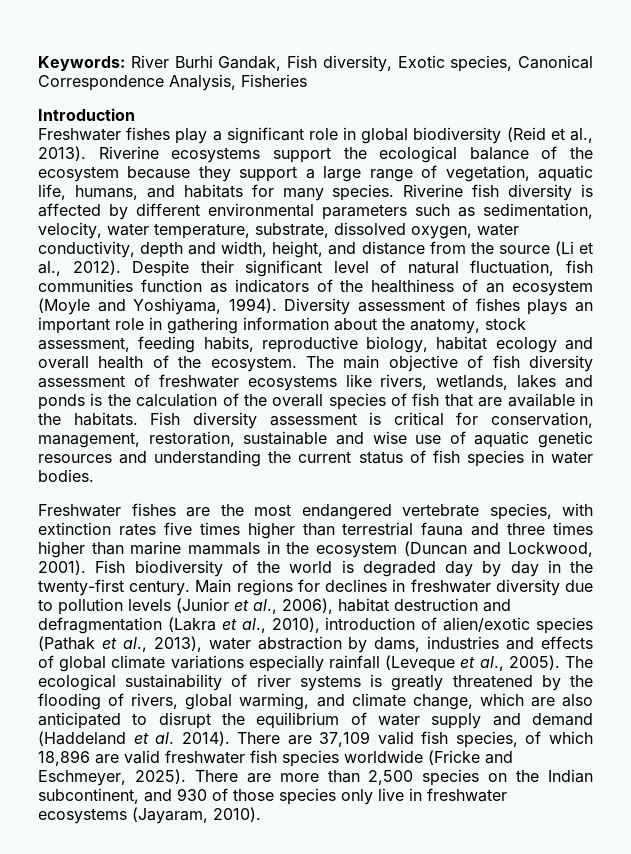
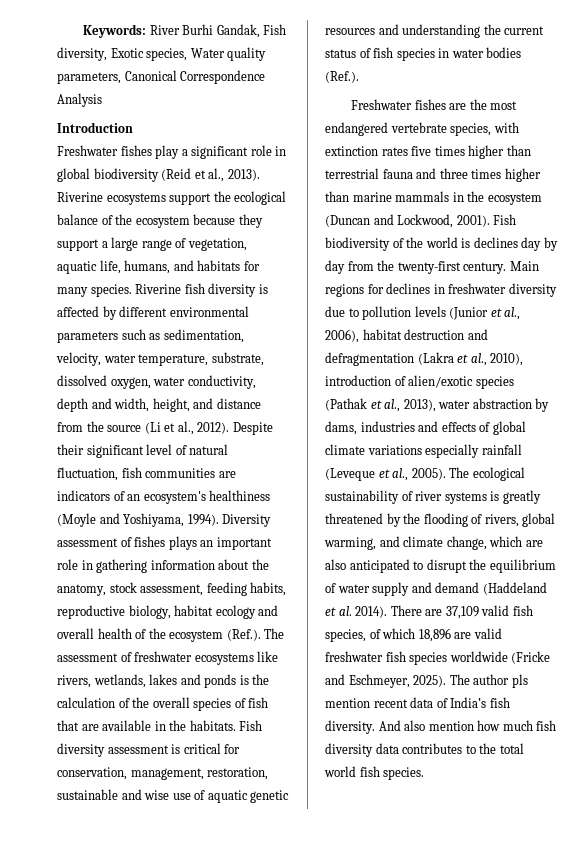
[518,55,593,69] [38,74,307,91] Canonical Correspondence Analysis, Fisheries -> [190,47,267,61] [57,70,266,84] [57,93,102,107] Water quality parameters, Canonical Correspondence Analysis
[140,279,594,296] function as indicators of the healthiness of an ecosystem -> [218,471,236,478] [57,490,271,504] are indicators of an ecosystem's healthiness
[210,355,593,372] ecosystem. The main objective of fish diversity -> [169,628,285,642] ecosystem (Ref.). The
[38,469,94,482] bodies. -> [486,47,522,58] [325,71,359,83] bodies (Ref.).
[362,561,436,577] degraded -> [473,237,518,248] declines
[547,560,561,573] in -> [347,261,374,271] from
[194,769,593,786] [38,788,507,805] [38,807,261,824] There are more than 2,500 species on the Indian subcontinent, and 930 of those species only live in freshwater ecosystems (Jayaram, 2010). -> [449,674,528,688] [325,697,510,708] [325,720,557,734] [325,743,524,757] [324,766,425,780] The author pls mention recent data of India’s fish diversity. And also mention how much fish diversity data contributes to the total world fish species.

